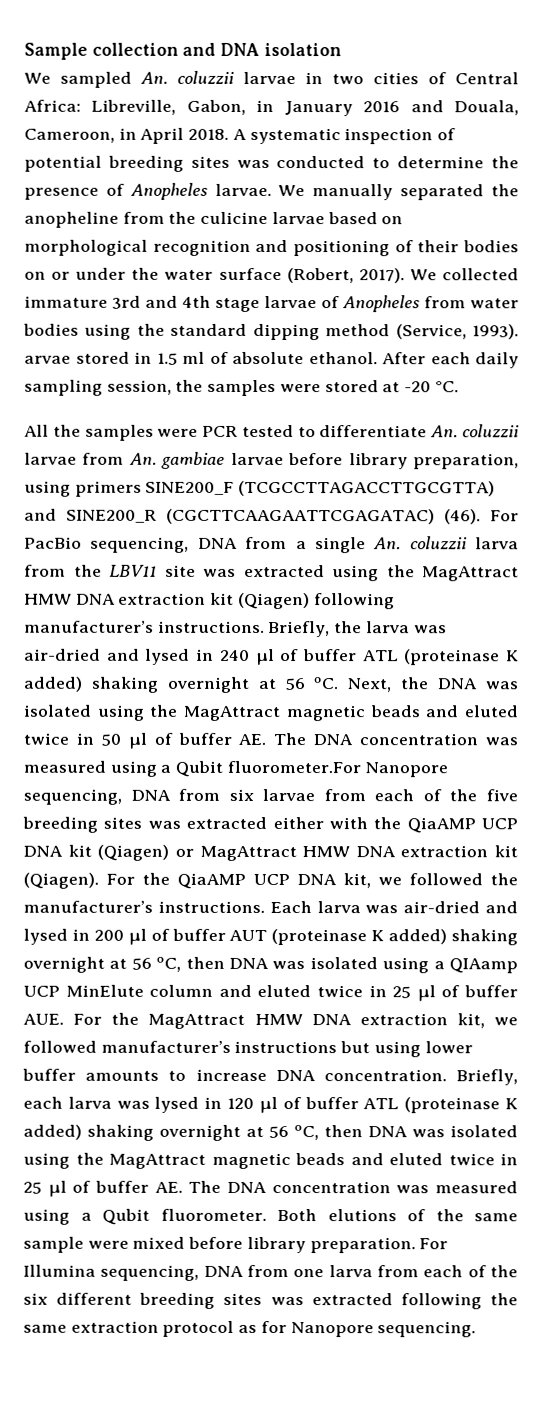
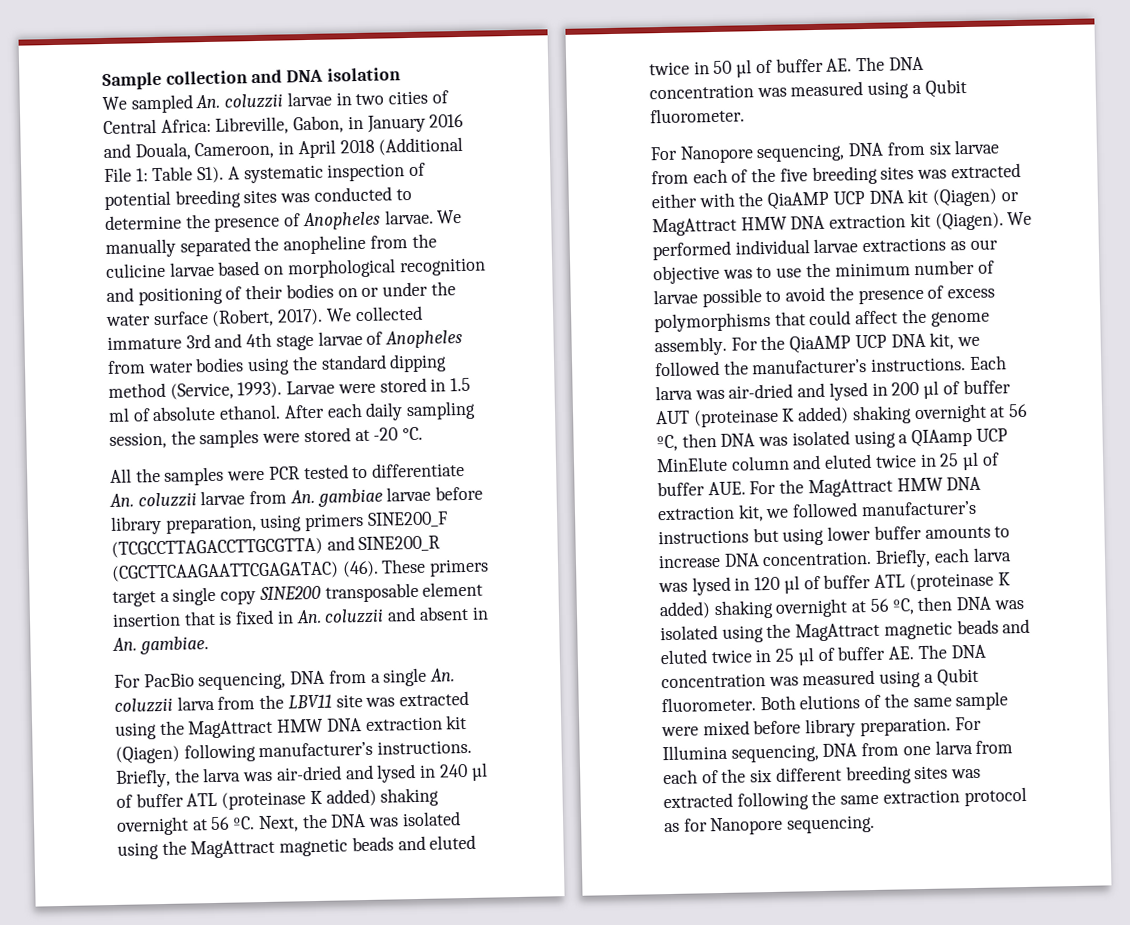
[188,128,230,140] 2018. -> [339,136,464,156] [104,166,225,184] 2018 (Additional File 1: Table S1).
[24,355,71,364] arvae -> [286,380,376,395] Larvae were
(481, 517) none -> [381,558,490,577] [112,581,484,607] [112,605,489,627] [112,636,209,655] These primers target a single copy SINE200 transposable element insertion that is fixed in An. coluzzii and absent in An. gambiae. //
[226,760,361,774] fluorometer.For -> [650,107,745,124] [650,146,678,161] fluorometer. // For
(99, 880) none -> [1007,211,1033,226] [652,237,998,261] [653,259,996,285] [653,285,996,308] [654,308,990,333] [654,336,727,357] We performed individual larvae extractions as our objective was to use the minimum number of larvae possible to avoid the presence of excess polymorphisms that could affect the genome assembly.

